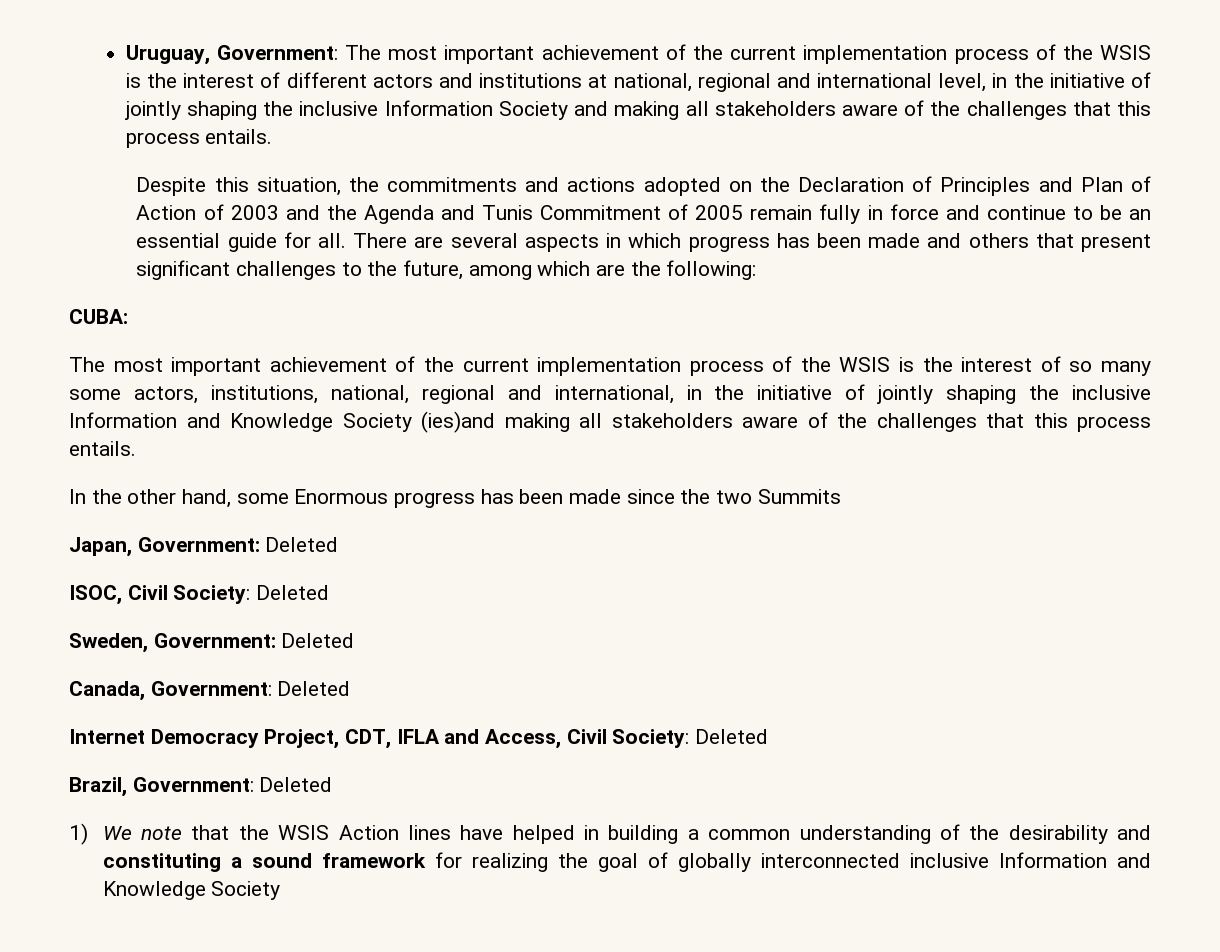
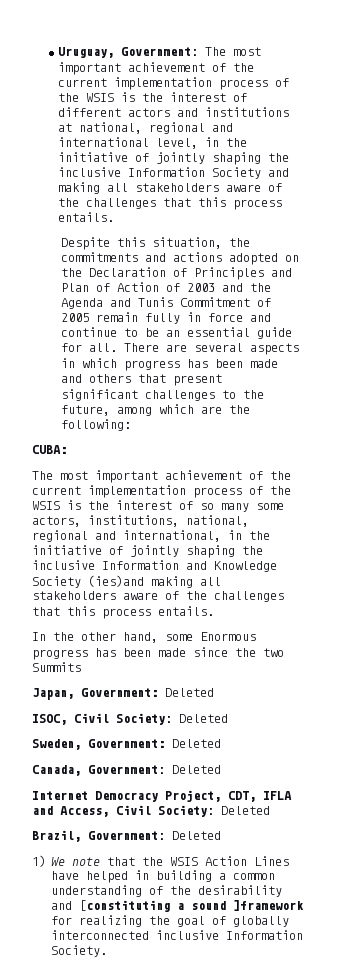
[407,825,451,840] lines -> [254,856,290,866] Lines
[102,853,221,872] constituting -> [79,900,171,912] [constituting
[321,853,426,868] framework -> [233,900,305,911] ]framework
[1117,853,1151,868] [102,881,281,900] and Knowledge Society -> [51,945,108,957] Society.

